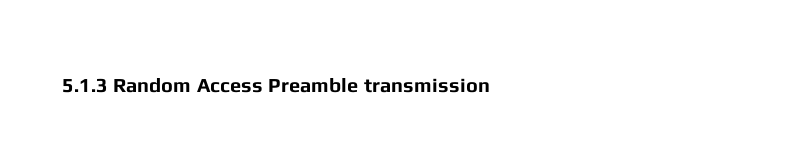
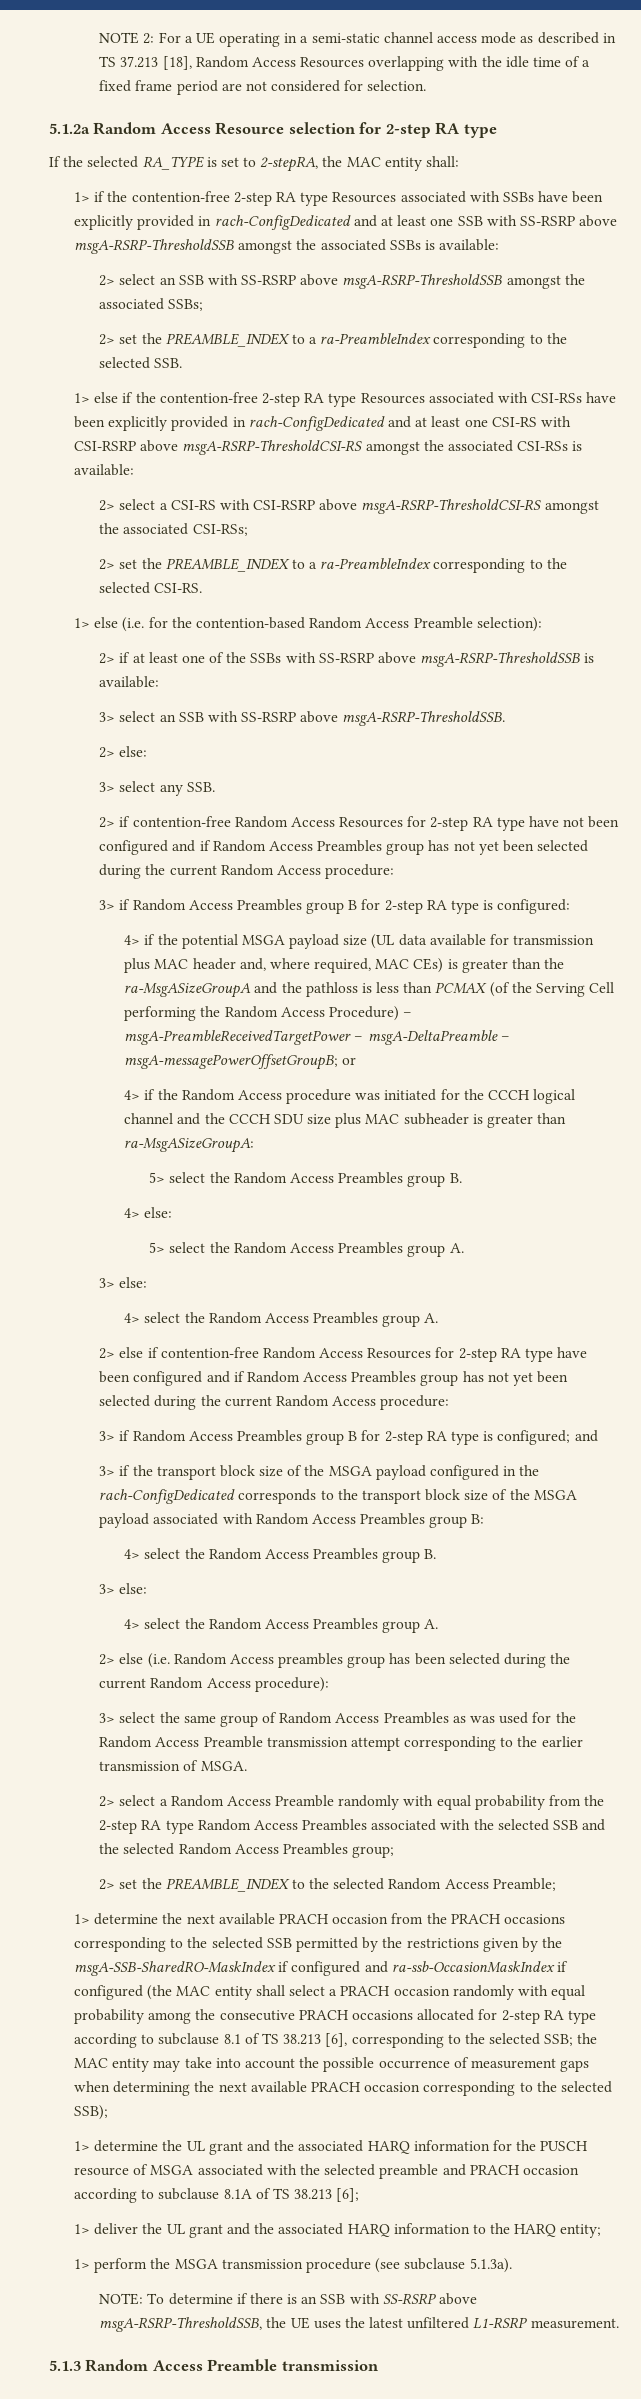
(62, 85) none -> [99,32,616,47] [99,56,591,71] [99,80,427,95] [49,122,497,138] [49,156,460,172] [74,191,604,206] [74,215,618,230] [74,239,500,254] [99,274,585,289] [99,298,204,311] [99,333,567,348] [99,357,183,369] [74,392,617,407] [74,416,571,431] [74,440,583,455] [74,464,135,476] [99,499,599,514] [99,523,248,536] [99,558,567,573] [99,582,203,594] [74,617,542,632] [99,652,595,667] [99,676,160,688] [99,711,506,726] [99,746,148,758] [99,781,215,796] [99,816,620,831] [99,840,589,855] [99,864,395,879] [99,899,571,914] [124,934,595,949] [124,958,565,973] [124,982,615,998] [124,1006,413,1021] [124,1030,510,1045] [124,1054,357,1070] [124,1089,576,1104] [124,1113,567,1128] [124,1138,255,1153] [149,1172,462,1187] [124,1207,173,1218] [149,1242,464,1257] [99,1277,148,1288] [124,1312,439,1327] [99,1347,588,1362] [99,1371,569,1386] [99,1395,450,1410] [99,1430,598,1445] [99,1465,540,1480] [99,1489,577,1504] [99,1513,485,1528] [124,1548,437,1563] [99,1583,148,1594] [124,1618,439,1633] [99,1653,571,1668] [99,1677,329,1692] [99,1712,576,1727] [99,1736,583,1751] [99,1760,247,1771] [99,1795,605,1810] [99,1819,606,1834] [99,1843,395,1858] [99,1878,556,1892] [74,1913,565,1925] [74,1937,563,1952] [74,1961,568,1976] [74,1985,586,2000] [74,2009,596,2024] [74,2033,598,2048] [74,2057,590,2072] [74,2081,612,2096] [74,2105,109,2120] [74,2140,589,2155] [74,2164,579,2179] [74,2188,360,2203] [74,2223,602,2238] [74,2258,512,2273] [99,2293,477,2305] [99,2317,619,2332] NOTE 2: For a UE operating in a semi-static channel access mode as described in TS 37.213 [18], Random Access Resources overlapping with the idle time of a fixed frame period are not considered for selection. // 5.1.2a Random Access Resource selection for 2-step RA type // If the selected RA_TYPE is set to 2-stepRA, the MAC entity shall: // 1> if the contention-free 2-step RA type Resources associated with SSBs have been explicitly provided in rach-ConfigDedicated and at least one SSB with SS-RSRP above msgA-RSRP-ThresholdSSB amongst the associated SSBs is available: // 2> select an SSB with SS-RSRP above msgA-RSRP-ThresholdSSB amongst the associated SSBs; // 2> set the PREAMBLE_INDEX to a ra-PreambleIndex corresponding to the selected SSB. // 1> else if the contention-free 2-step RA type Resources associated with CSI-RSs have been explicitly provided in rach-ConfigDedicated and at least one CSI-RS with CSI-RSRP above msgA-RSRP-ThresholdCSI-RS amongst the associated CSI-RSs is available: // 2> select a CSI-RS with CSI-RSRP above msgA-RSRP-ThresholdCSI-RS amongst the associated CSI-RSs; // 2> set the PREAMBLE_INDEX to a ra-PreambleIndex corresponding to the selected CSI-RS. // 1> else (i.e. for the contention-based Random Access Preamble selection): // 2> if at least one of the SSBs with SS-RSRP above msgA-RSRP-ThresholdSSB is available: // 3> select an SSB with SS-RSRP above msgA-RSRP-ThresholdSSB. // 2> else: // 3> select any SSB. // 2> if contention-free Random Access Resources for 2-step RA type have not been configured and if Random Access Preambles group has not yet been selected during the current Random Access procedure: // 3> if Random Access Preambles group B for 2-step RA type is configured: // 4> if the potential MSGA payload size (UL data available for transmission plus MAC header and, where required, MAC CEs) is greater than the ra-MsgASizeGroupA and the pathloss is less than PCMAX (of the Serving Cell performing the Random Access Procedure) – msgA-PreambleReceivedTargetPower – msgA-DeltaPreamble – msgA-messagePowerOffsetGroupB; or // 4> if the Random Access procedure was initiated for the CCCH logical channel and the CCCH SDU size plus MAC subheader is greater than ra-MsgASizeGroupA: // 5> select the Random Access Preambles group B. // 4> else: // 5> select the Random Access Preambles group A. // 3> else: // 4> select the Random Access Preambles group A. // 2> else if contention-free Random Access Resources for 2-step RA type have been configured and if Random Access Preambles group has not yet been selected during the current Random Access procedure: // 3> if Random Access Preambles group B for 2-step RA type is configured; and // 3> if the transport block size of the MSGA payload configured in the rach-ConfigDedicated corresponds to the transport block size of the MSGA payload associated with Random Access Preambles group B: // 4> select the Random Access Preambles group B. // 3> else: // 4> select the Random Access Preambles group A. // 2> else (i.e. Random Access preambles group has been selected during the current Random Access procedure): // 3> select the same group of Random Access Preambles as was used for the Random Access Preamble transmission attempt corresponding to the earlier transmission of MSGA. // 2> select a Random Access Preamble randomly with equal probability from the 2-step RA type Random Access Preambles associated with the selected SSB and the selected Random Access Preambles group; // 2> set the PREAMBLE_INDEX to the selected Random Access Preamble; // 1> determine the next available PRACH occasion from the PRACH occasions corresponding to the selected SSB permitted by the restrictions given by the msgA-SSB-SharedRO-MaskIndex if configured and ra-ssb-OccasionMaskIndex if configured (the MAC entity shall select a PRACH occasion randomly with equal probability among the consecutive PRACH occasions allocated for 2-step RA type according to subclause 8.1 of TS 38.213 [6], corresponding to the selected SSB; the MAC entity may take into account the possible occurrence of measurement gaps when determining the next available PRACH occasion corresponding to the selected SSB); // 1> determine the UL grant and the associated HARQ information for the PUSCH resource of MSGA associated with the selected preamble and PRACH occasion according to subclause 8.1A of TS 38.213 [6]; // 1> deliver the UL grant and the associated HARQ information to the HARQ entity; // 1> perform the MSGA transmission procedure (see subclause 5.1.3a). // NOTE: To determine if there is an SSB with SS-RSRP above msgA-RSRP-ThresholdSSB, the UE uses the latest unfiltered L1-RSRP measurement. //

